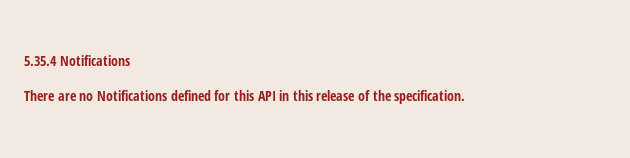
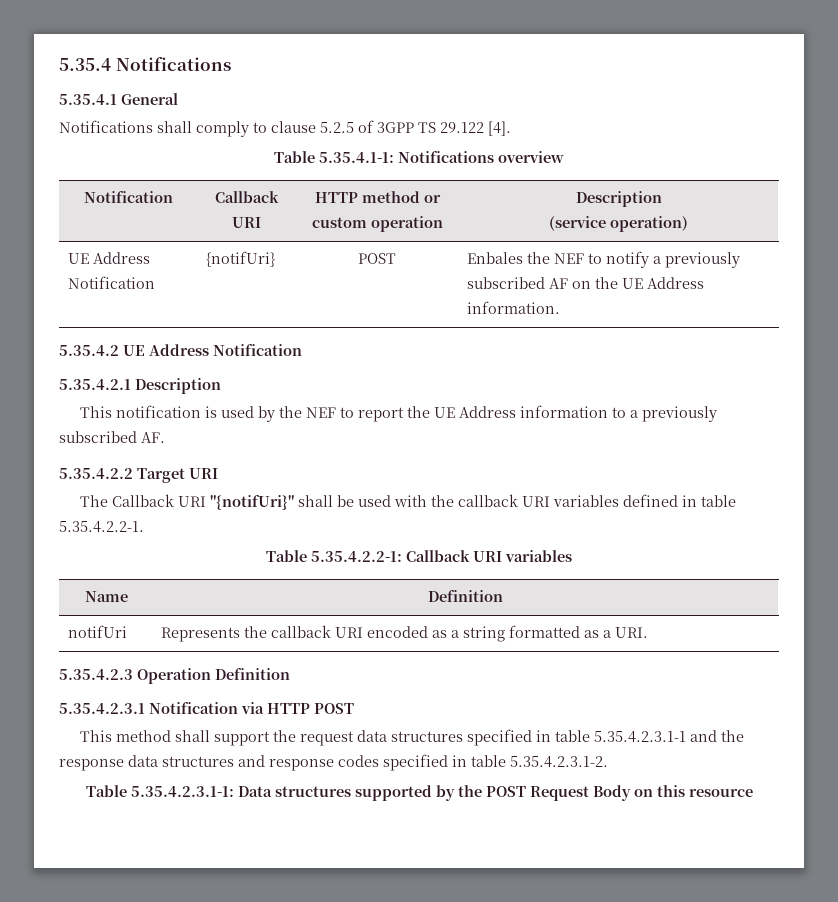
[24,90,466,104] There are no Notifications defined for this API in this release of the specification. -> [59,93,178,105] [59,120,511,137] [274,151,564,163] [84,191,173,203] [215,191,279,203] [232,217,261,228] [314,191,441,203] [311,216,443,232] [575,191,662,207] [549,216,688,232] [67,252,150,264] [67,276,155,289] [205,251,275,267] [358,253,396,264] [466,251,740,268] [466,277,704,289] [466,301,560,314] [59,344,302,356] [59,378,221,394] [79,405,717,422] [59,431,165,443] [59,468,218,483] [79,494,736,510] [59,521,144,533] [266,550,572,562] [84,591,128,602] [428,590,503,602] [67,625,127,638] [160,625,648,642] [59,668,290,684] [59,702,354,714] [79,729,744,746] [59,754,608,771] [85,785,753,801] 5.35.4.1 General // Notifications shall comply to clause 5.2.5 of 3GPP TS 29.122 [4]. // Table 5.35.4.1-1: Notifications overview // Notification | Callback URI | HTTP method or custom operation | Description // (service operation) // UE Address Notification | {notifUri} | POST | Enbales the NEF to notify a previously subscribed AF on the UE Address information. // 5.35.4.2 UE Address Notification // 5.35.4.2.1 Description // This notification is used by the NEF to report the UE Address information to a previously subscribed AF. // 5.35.4.2.2 Target URI // The Callback URI "{notifUri}" shall be used with the callback URI variables defined in table 5.35.4.2.2-1. // Table 5.35.4.2.2-1: Callback URI variables // Name | Definition // notifUri | Represents the callback URI encoded as a string formatted as a URI. // 5.35.4.2.3 Operation Definition // 5.35.4.2.3.1 Notification via HTTP POST // This method shall support the request data structures specified in table 5.35.4.2.3.1-1 and the response data structures and response codes specified in table 5.35.4.2.3.1-2. // Table 5.35.4.2.3.1-1: Data structures supported by the POST Request Body on this resource

